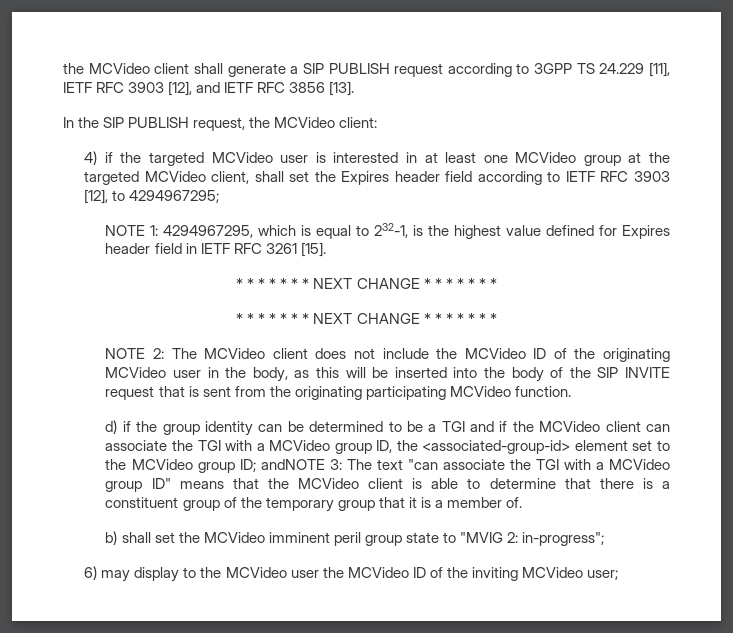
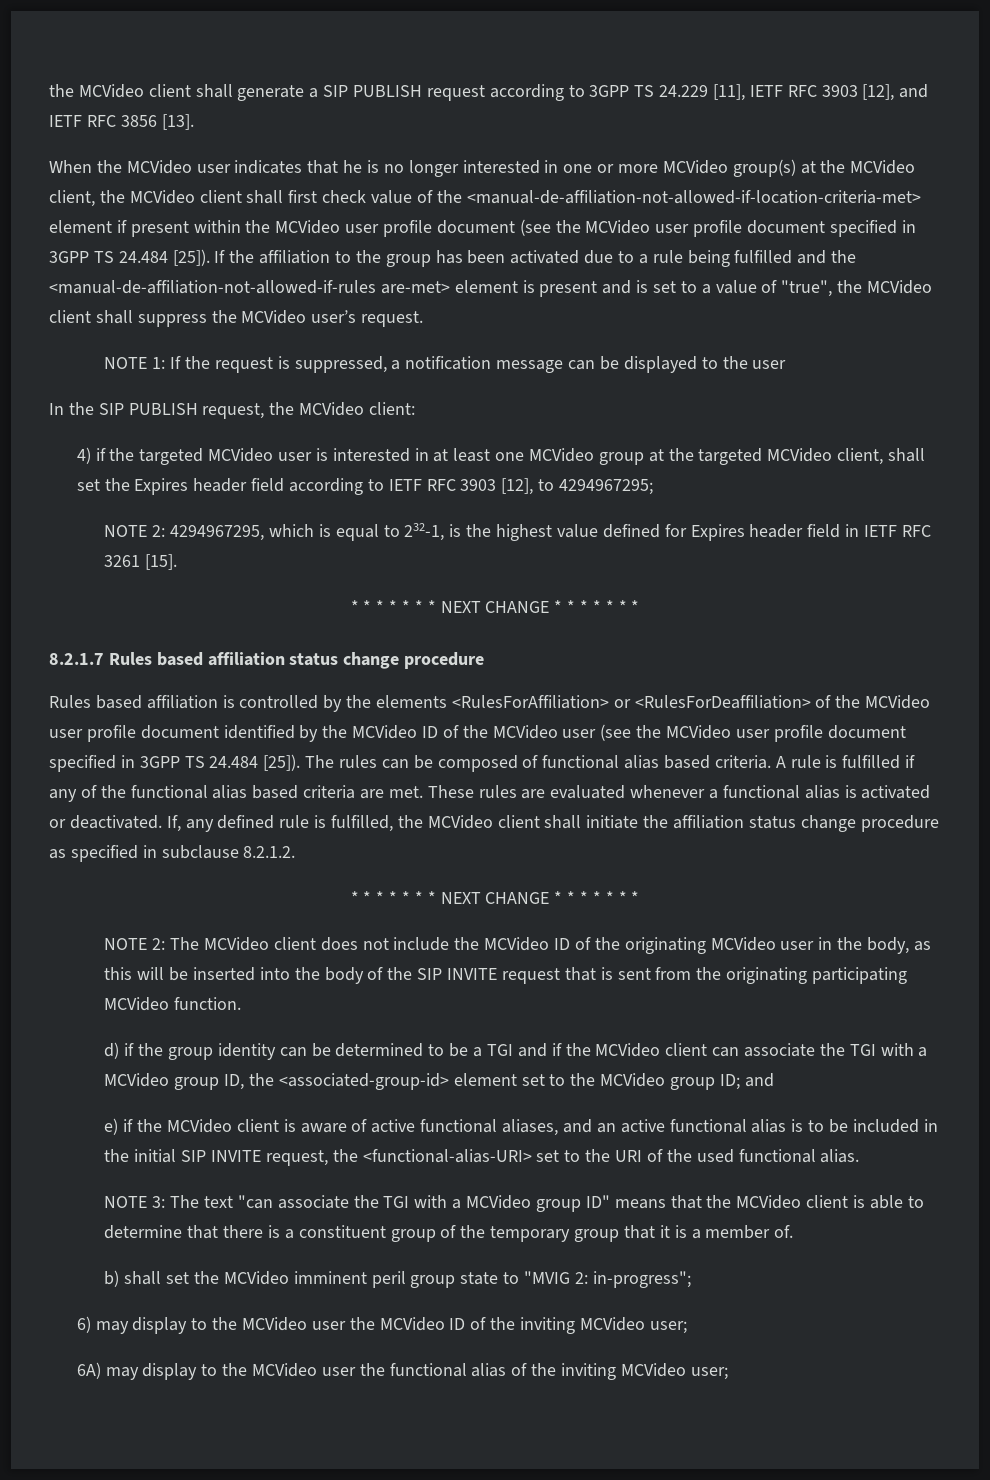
(355, 88) none -> [49,159,916,177] [49,190,921,207] [49,219,916,237] [49,249,857,267] [49,280,933,297] [49,310,424,327] [104,356,787,373] // When the MCVideo user indicates that he is no longer interested in one or more MCVideo group(s) at the MCVideo client, the MCVideo client shall first check value of the <manual-de-affiliation-not-allowed-if-location-criteria-met> element if present within the MCVideo user profile document (see the MCVideo user profile document specified in 3GPP TS 24.484 [25]). If the affiliation to the group has been activated due to a rule being fulfilled and the <manual-de-affiliation-not-allowed-if-rules are-met> element is present and is set to a value of "true", the MCVideo client shall suppress the MCVideo user’s request. // NOTE 1: If the request is suppressed, a notification message can be displayed to the user
[150,225,159,236] 1: -> [152,525,166,537] 2:
(497, 283) none -> [49,652,485,669] [49,695,931,712] [49,724,906,742] [49,754,916,772] [49,785,931,802] [49,815,939,832] [49,845,296,862] // 8.2.1.7 Rules based affiliation status change procedure // Rules based affiliation is controlled by the elements <RulesForAffiliation> or <RulesForDeaffiliation> of the MCVideo user profile document identified by the MCVideo ID of the MCVideo user (see the MCVideo user profile document specified in 3GPP TS 24.484 [25]). The rules can be composed of functional alias based criteria. A rule is fulfilled if any of the functional alias based criteria are met. These rules are evaluated whenever a functional alias is activated or deactivated. If, any defined rule is fulfilled, the MCVideo client shall initiate the affiliation status change procedure as specified in subclause 8.2.1.2.
[260,459,325,470] andNOTE -> [744,1073,774,1087] [104,1118,938,1136] [104,1149,860,1166] [104,1196,148,1208] and // e) if the MCVideo client is aware of active functional aliases, and an active functional alias is to be included in the initial SIP INVITE request, the <functional-alias-URI> set to the URI of the used functional alias. // NOTE
(618, 575) none -> [76,1362,728,1380] // 6A) may display to the MCVideo user the functional alias of the inviting MCVideo user;

